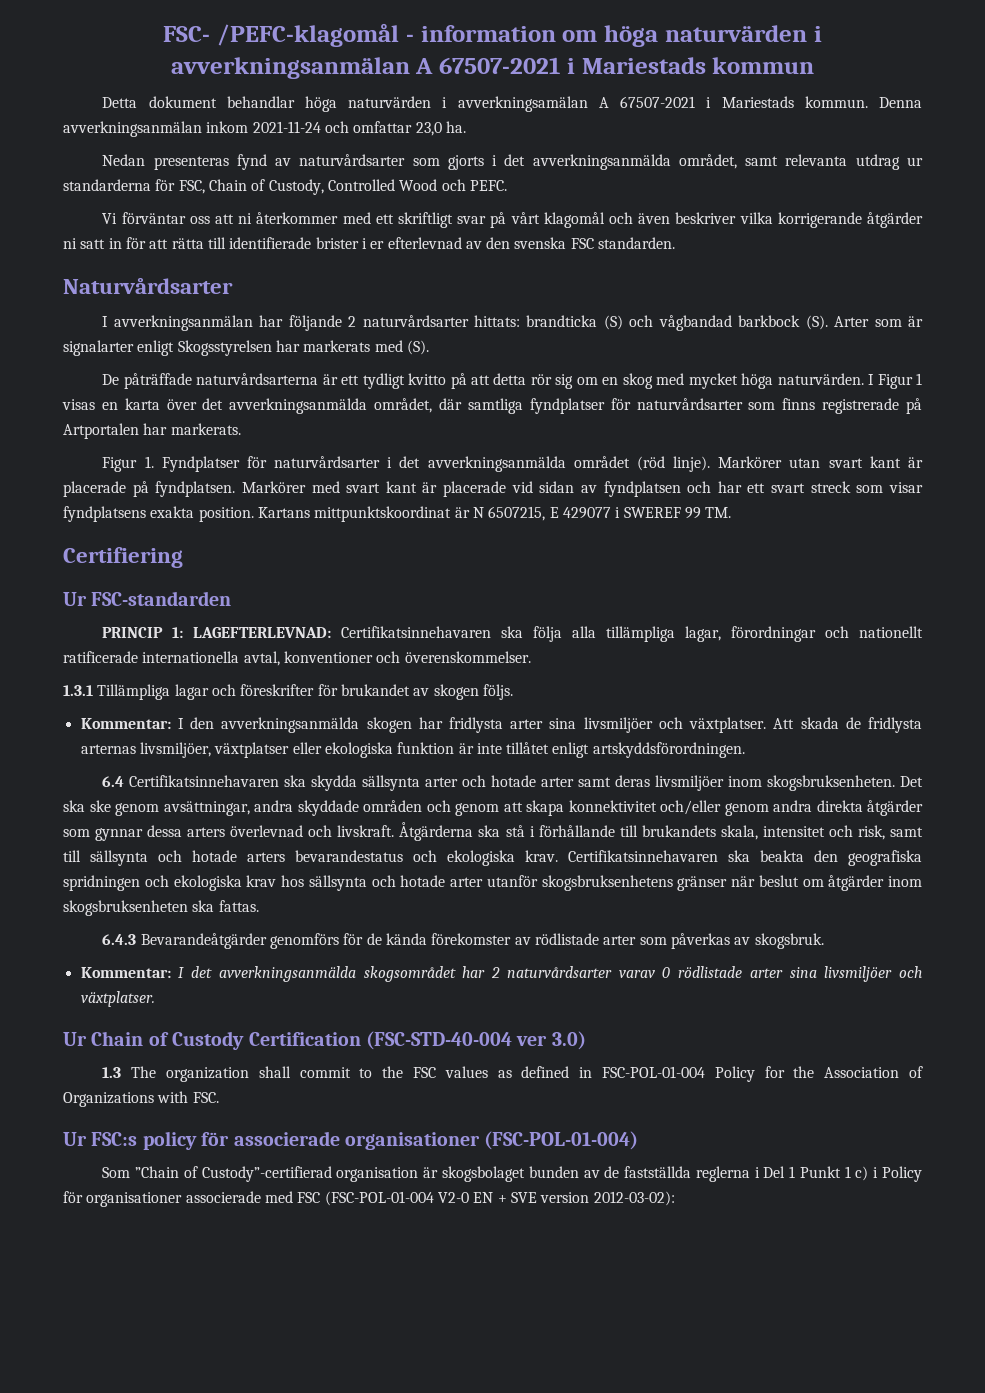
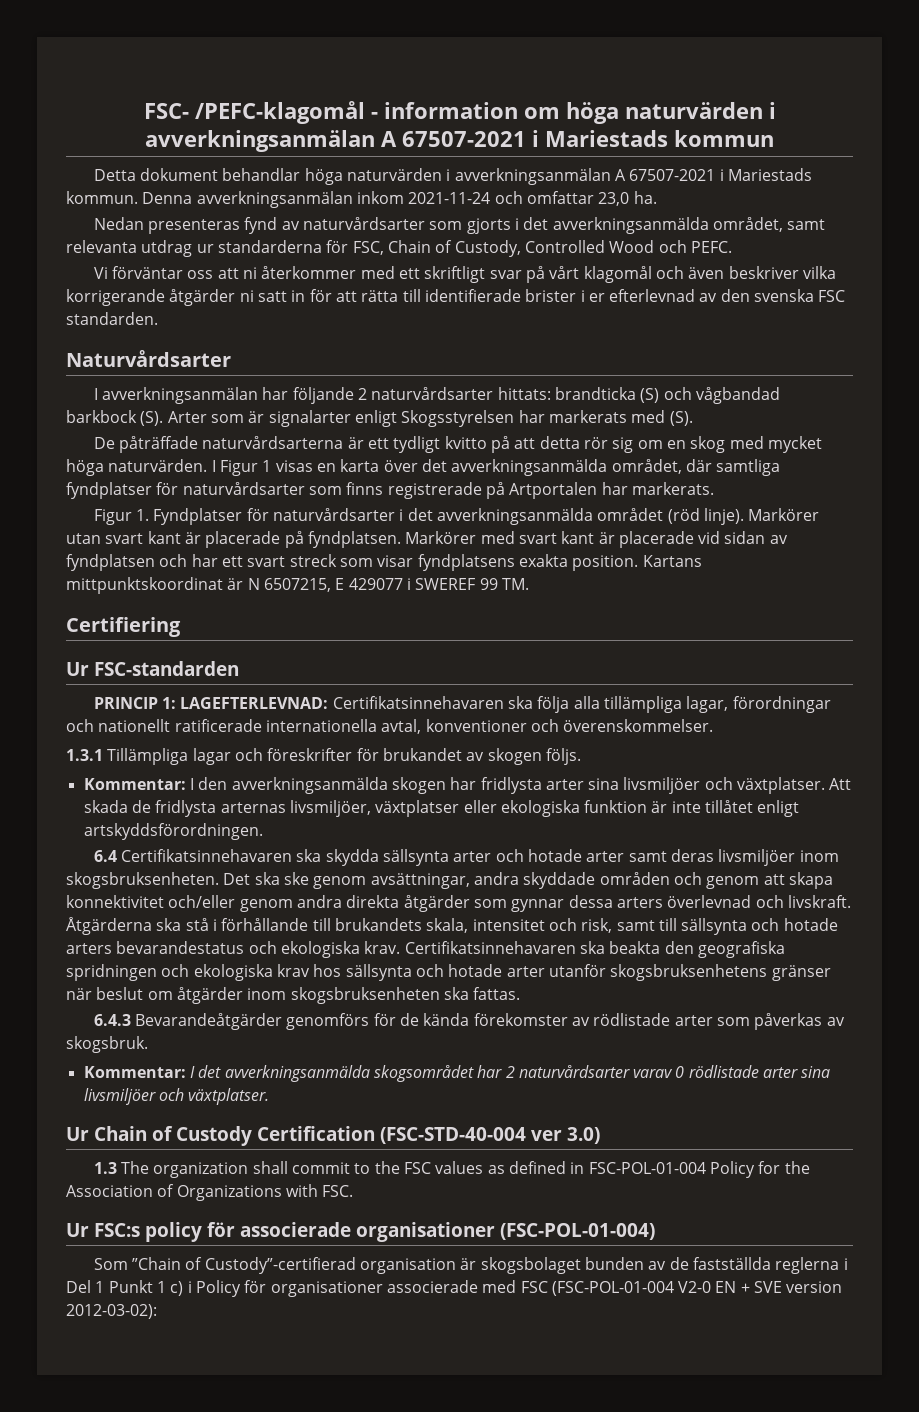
[457,96,588,112] avverkningsamälan -> [454,168,611,185] avverkningsanmälan

